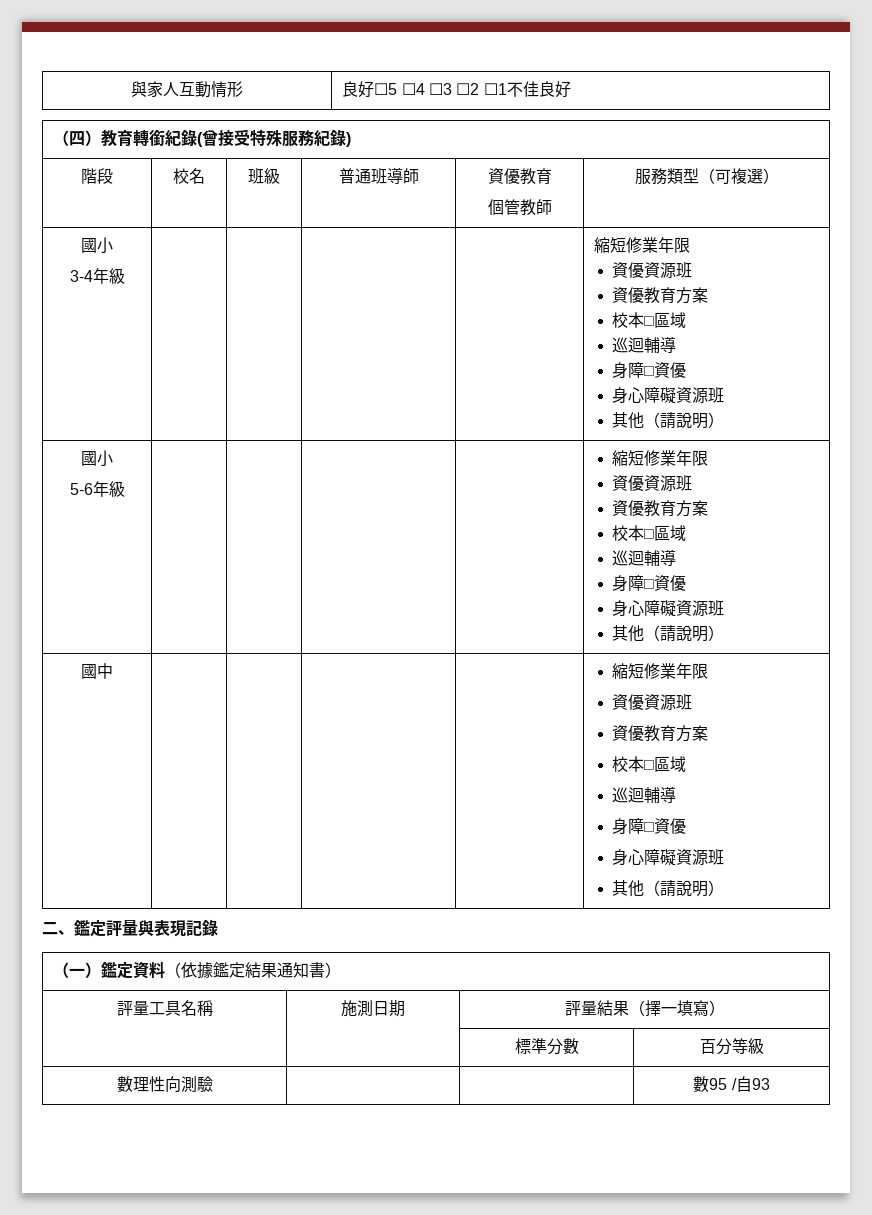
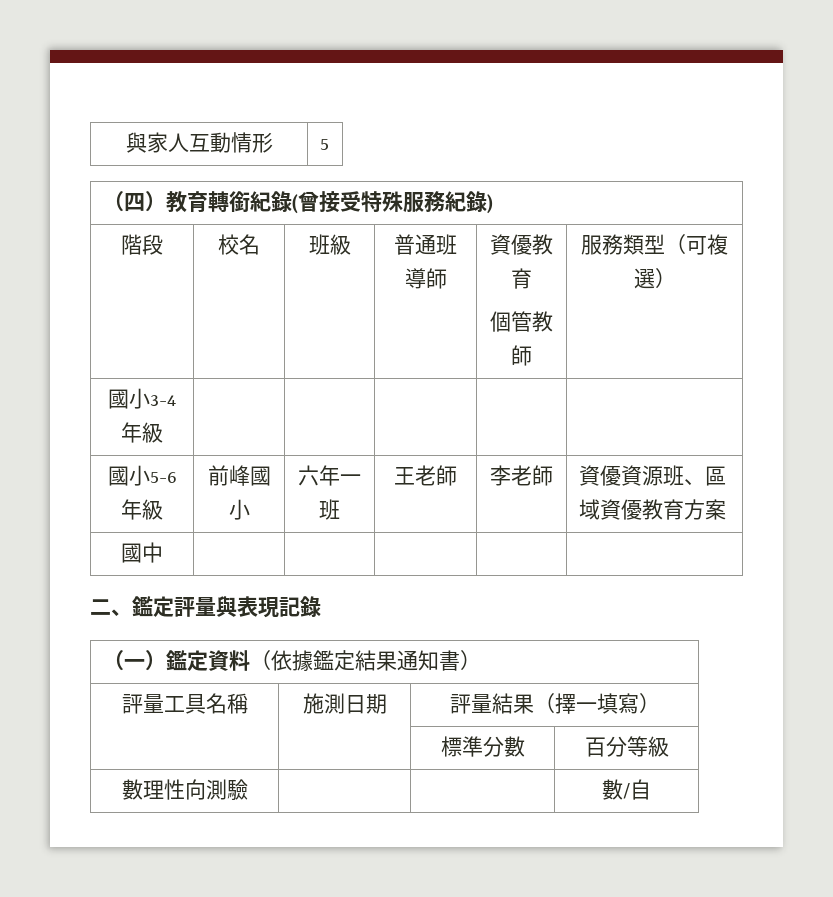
[342,81,571,98] 良好☐5 ☐4 ☐3 ☐2 ☐1不佳良好 -> [319,139,329,150] 5
(113, 245) // -> (150, 398) none
[594,237,691,253] [611,262,692,279] [611,287,708,304] [611,312,686,328] [611,336,676,353] [611,362,686,379] [611,387,724,404] [611,412,724,429] [81,450,113,467] [69,481,125,497] [611,450,708,466] [611,475,692,492] [611,500,708,517] [611,525,686,541] [611,549,676,566] [611,575,686,592] [611,600,724,617] [611,625,724,642] [81,663,113,679] [611,663,708,679] [611,694,692,711] [611,725,708,742] [611,756,686,772] [611,786,676,803] [611,818,686,835] [611,849,724,866] [611,880,724,897] 縮短修業年限 // 資優資源班 // 資優教育方案 // 校本□區域 // 巡迴輔導 // 身障□資優 // 身心障礙資源班 // 其他（請說明） // 國小 // 5-6年級 | | | | | 縮短修業年限 // 資優資源班 // 資優教育方案 // 校本□區域 // 巡迴輔導 // 身障□資優 // 身心障礙資源班 // 其他（請說明） // 國中 | | | | | 縮短修業年限 // 資優資源班 // 資優教育方案 // 校本□區域 // 巡迴輔導 // 身障□資優 // 身心障礙資源班 // 其他（請說明） -> [107,465,177,486] [121,499,163,520] [207,465,271,486] [228,499,250,520] [298,465,361,486] [319,499,340,520] [394,465,457,486] [490,465,553,486] [578,465,726,486] [578,499,726,520] [121,542,163,563] // 國小5-6年級 | 前峰國小 | 六年一班 | 王老師 | 李老師 | 資優資源班、區域資優教育方案 // 國中 | | | | |
[709,1076,770,1092] 95 /自93 -> [623,779,651,800] /自

